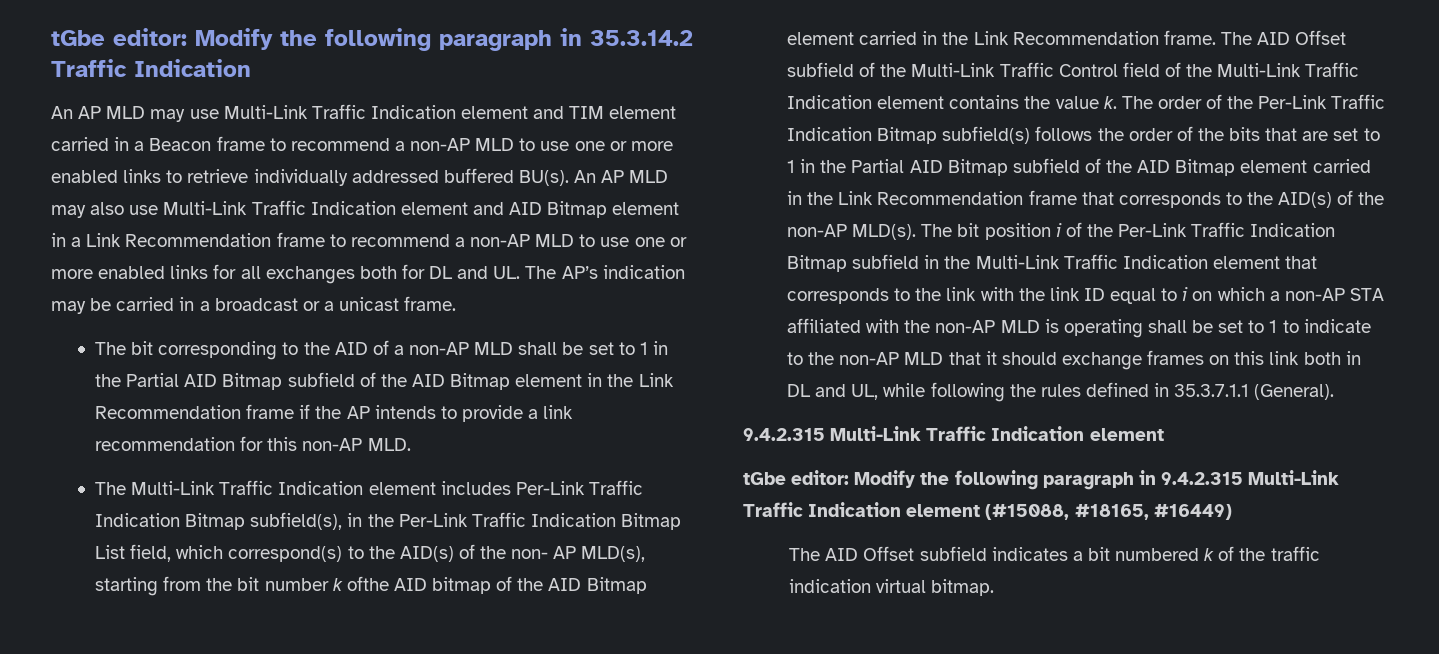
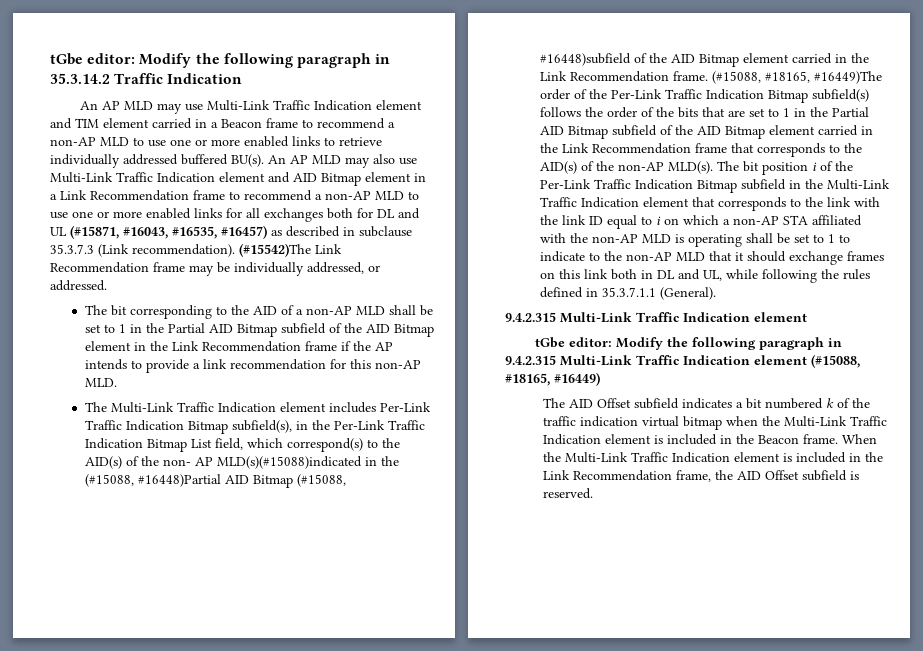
[493,265,685,279] [51,296,457,314] UL. The AP’s indication may be carried in a broadcast or a unicast frame. -> [50,225,412,239] [50,243,342,257] [50,262,380,276] [50,280,107,291] UL (#15871, #16043, #16535, #16457) as described in subclause 35.3.7.3 (Link recommendation). (#15542)The Link Recommendation frame may be individually addressed, or addressed.
[581,546,646,562] [94,576,492,596] MLD(s), starting from the bit number k ofthe AID bitmap -> [216,456,399,469] [84,474,346,488] [539,53,631,66] MLD(s)(#15088)indicated in the (#15088, #16448)Partial AID Bitmap (#15088, #16448)subfield
[1220,30,1347,45] [786,62,1360,77] [786,95,1153,109] The AID Offset subfield of the Multi-Link Traffic Control field of the Multi-Link Traffic Indication element contains the value k. The -> [711,71,882,84] (#15088, #18165, #16449)The
[931,579,995,596] bitmap. -> [683,416,888,430] [543,434,878,445] [543,452,884,463] [543,470,860,482] [543,488,594,499] bitmap when the Multi-Link Traffic Indication element is included in the Beacon frame. When the Multi-Link Traffic Indication element is included in the Link Recommendation frame, the AID Offset subfield is reserved.

